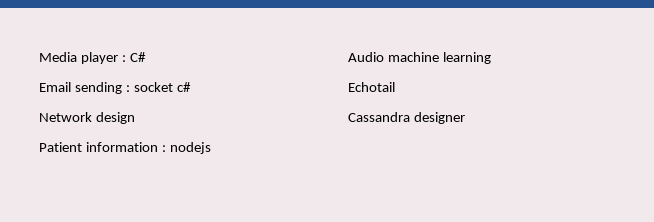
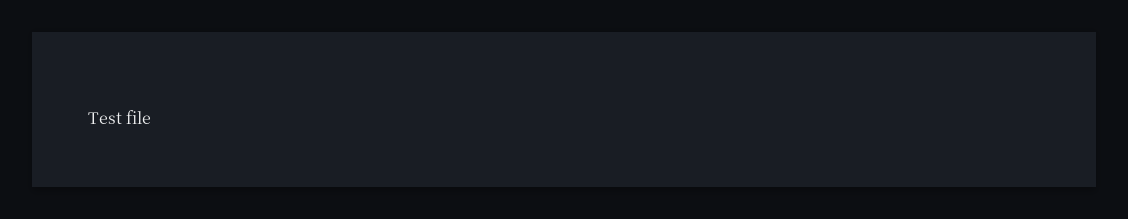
[39,52,146,64] [39,82,191,94] [39,112,135,124] [39,142,211,154] [348,52,491,64] [348,82,395,92] [348,112,465,124] Media player : C# // Email sending : socket c# // Network design // Patient information : nodejs // Audio machine learning // Echotail // Cassandra designer -> [88,110,152,124] Test file

